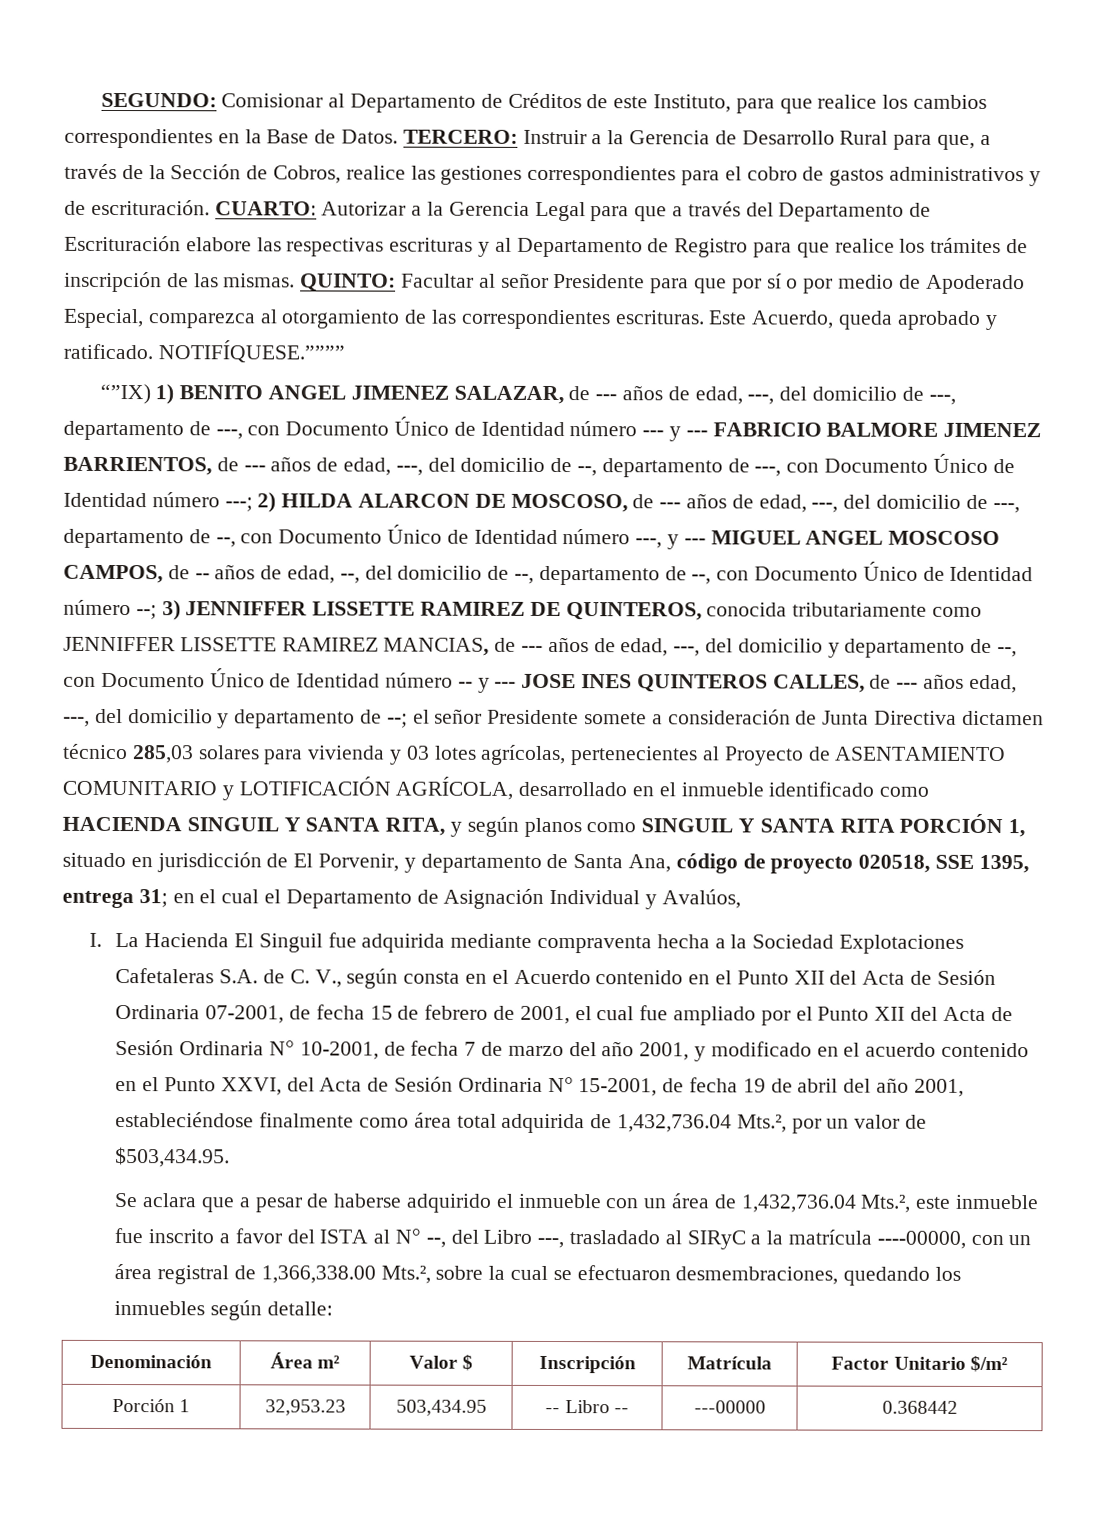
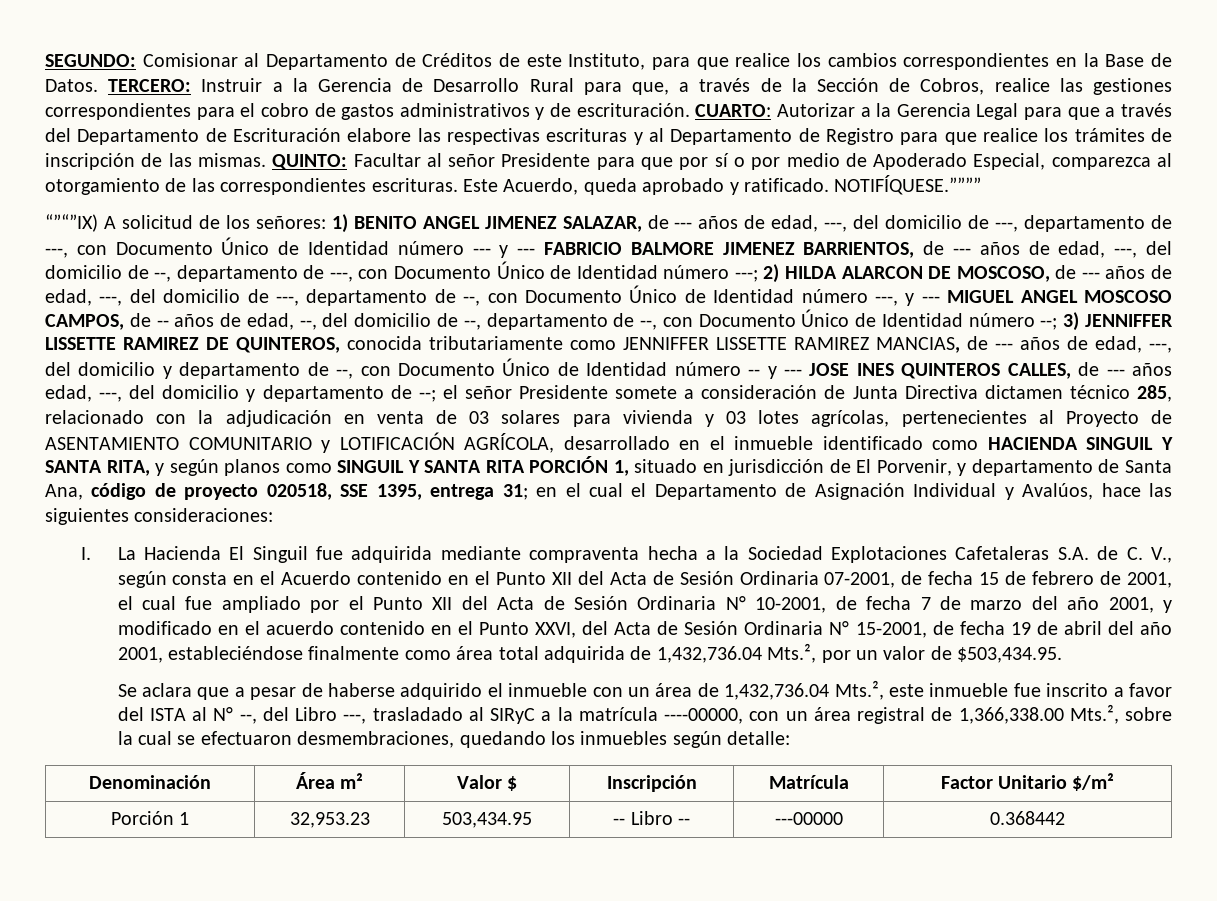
[99,383,151,405] “”IX) -> [45,214,326,232] “”“”IX) A solicitud de los señores:
[132,745,194,764] 285,03 -> [1136,385,1172,402] [45,410,490,427] 285, relacionado con la adjudicación en venta de 03
(741, 899) none -> [1101,483,1173,497] [45,508,274,525] hace las siguientes consideraciones:

